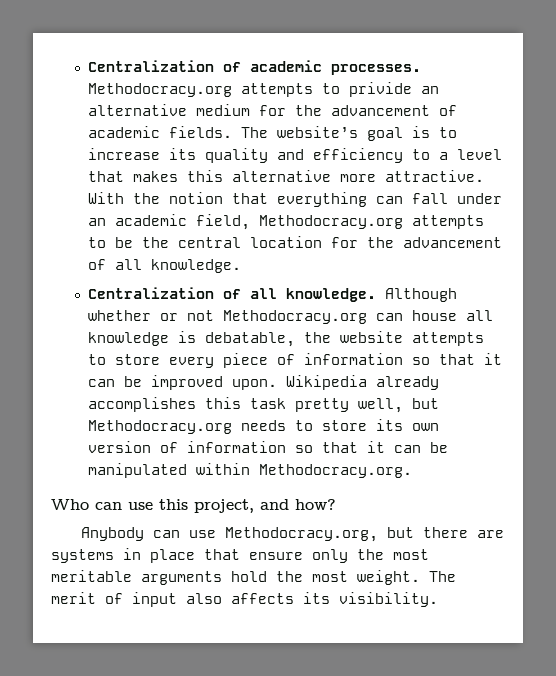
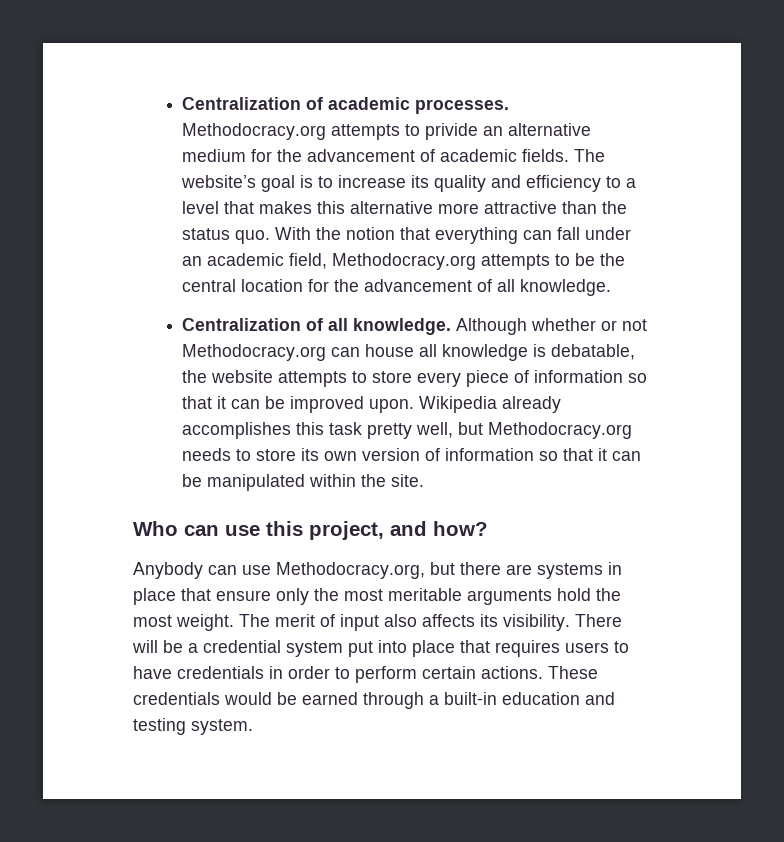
[385,170,485,182] attractive. -> [484,201,628,214] [182,228,271,244] attractive than the status quo.
[259,464,413,478] Methodocracy.org. -> [361,474,425,487] the site.
(438, 599) none -> [575,614,622,627] [132,640,629,657] [133,666,598,683] [133,692,615,709] [133,718,253,735] There will be a credential system put into place that requires users to have credentials in order to perform certain actions. These credentials would be earned through a built-in education and testing system.

